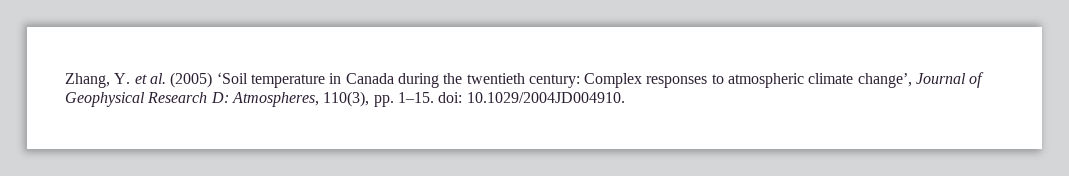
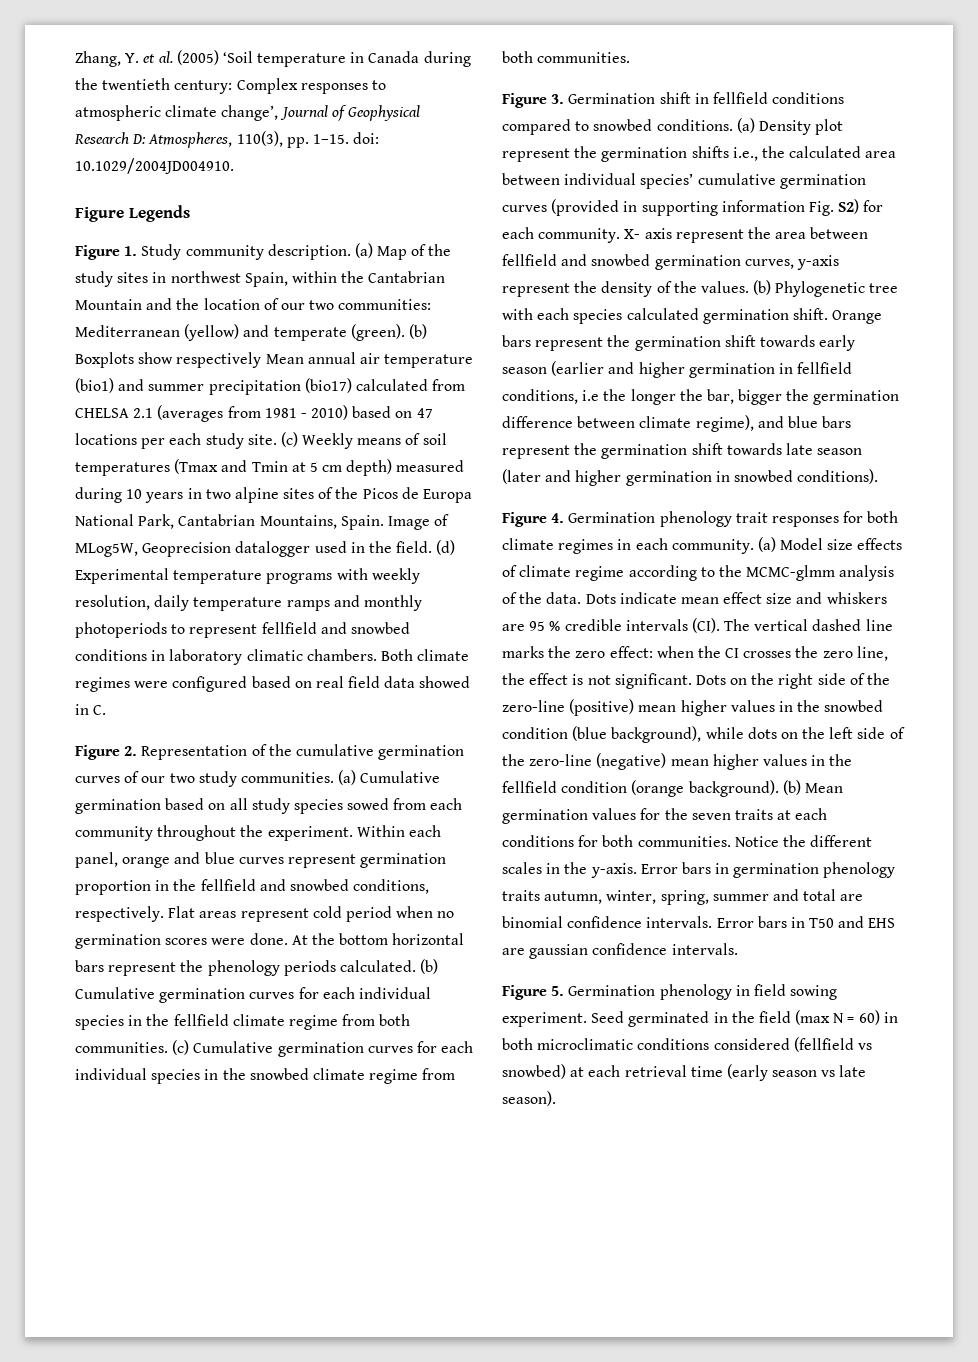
(625, 97) none -> [75,205,190,222] [75,243,452,260] [75,271,446,287] [75,298,432,310] [75,324,427,341] [75,352,474,368] [75,378,466,395] [75,405,433,422] [75,432,447,449] [75,459,465,476] [75,487,473,503] [75,514,450,530] [75,540,456,557] [75,568,420,584] [75,595,422,611] [75,622,410,638] [75,649,470,665] [75,676,471,692] [75,704,107,715] [75,744,465,760] [75,770,441,787] [75,798,463,814] [75,825,441,841] [75,852,447,868] [75,879,430,895] [75,906,455,922] [75,933,465,949] [75,959,439,976] [75,987,431,1003] [75,1014,411,1030] [75,1040,474,1057] [75,1068,456,1084] [502,51,631,63] [502,92,845,108] [502,118,844,135] [502,146,897,162] [502,173,866,189] [502,199,884,216] [502,227,869,243] [502,254,839,270] [502,280,899,297] [502,308,883,324] [502,335,856,351] [502,361,853,378] [502,389,900,405] [502,415,852,432] [502,443,863,459] [502,469,879,486] [502,511,899,527] [502,537,903,554] [502,565,895,581] [502,592,887,604] [502,618,893,633] [502,646,888,661] [502,673,891,689] [502,699,884,716] [502,726,905,743] [502,753,853,770] [502,780,843,797] [502,808,828,824] [502,835,873,847] [502,862,896,878] [502,889,864,905] [502,916,896,928] [502,943,738,959] [502,984,838,1000] [502,1010,898,1027] [502,1037,872,1052] [502,1064,867,1081] [502,1091,556,1106] // Figure Legends // Figure 1. Study community description. (a) Map of the study sites in northwest Spain, within the Cantabrian Mountain and the location of our two communities: Mediterranean (yellow) and temperate (green). (b) Boxplots show respectively Mean annual air temperature (bio1) and summer precipitation (bio17) calculated from CHELSA 2.1 (averages from 1981 - 2010) based on 47 locations per each study site. (c) Weekly means of soil temperatures (Tmax and Tmin at 5 cm depth) measured during 10 years in two alpine sites of the Picos de Europa National Park, Cantabrian Mountains, Spain. Image of MLog5W, Geoprecision datalogger used in the field. (d) Experimental temperature programs with weekly resolution, daily temperature ramps and monthly photoperiods to represent fellfield and snowbed conditions in laboratory climatic chambers. Both climate regimes were configured based on real field data showed in C. // Figure 2. Representation of the cumulative germination curves of our two study communities. (a) Cumulative germination based on all study species sowed from each community throughout the experiment. Within each panel, orange and blue curves represent germination proportion in the fellfield and snowbed conditions, respectively. Flat areas represent cold period when no germination scores were done. At the bottom horizontal bars represent the phenology periods calculated. (b) Cumulative germination curves for each individual species in the fellfield climate regime from both communities. (c) Cumulative germination curves for each individual species in the snowbed climate regime from both communities. // Figure 3. Germination shift in fellfield conditions compared to snowbed conditions. (a) Density plot represent the germination shifts i.e., the calculated area between individual species’ cumulative germination curves (provided in supporting information Fig. S2) for each community. X- axis represent the area between fellfield and snowbed germination curves, y-axis represent the density of the values. (b) Phylogenetic tree with each species calculated germination shift. Orange bars represent the germination shift towards early season (earlier and higher germination in fellfield conditions, i.e the longer the bar, bigger the germination difference between climate regime), and blue bars represent the germination shift towards late season (later and higher germination in snowbed conditions). // Figure 4. Germination phenology trait responses for both climate regimes in each community. (a) Model size effects of climate regime according to the MCMC-glmm analysis of the data. Dots indicate mean effect size and whiskers are 95 % credible intervals (CI). The vertical dashed line marks the zero effect: when the CI crosses the zero line, the effect is not significant. Dots on the right side of the zero-line (positive) mean higher values in the snowbed condition (blue background), while dots on the left side of the zero-line (negative) mean higher values in the fellfield condition (orange background). (b) Mean germination values for the seven traits at each conditions for both communities. Notice the different scales in the y-axis. Error bars in germination phenology traits autumn, winter, spring, summer and total are binomial confidence intervals. Error bars in T50 and EHS are gaussian confidence intervals. // Figure 5. Germination phenology in field sowing experiment. Seed germinated in the field (max N = 60) in both microclimatic conditions considered (fellfield vs snowbed) at each retrieval time (early season vs late season).

